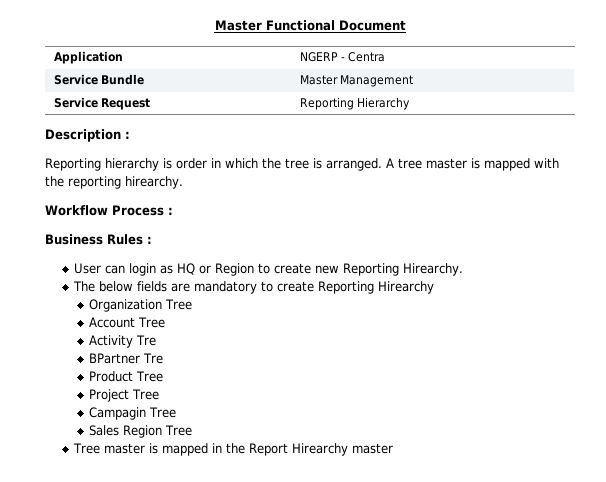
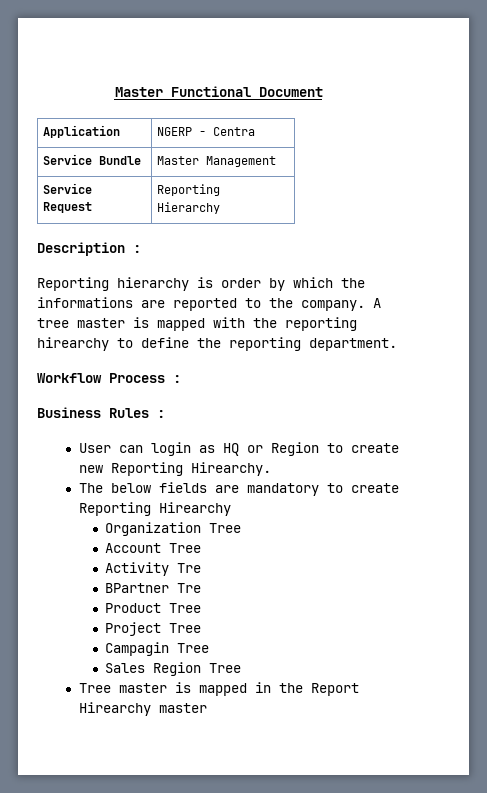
[211,158,221,168] in -> [269,278,285,291] by
[285,158,382,171] tree is arranged. -> [37,297,365,311] informations are reported to the company.
[125,176,183,189] hirearchy. -> [37,337,397,351] hirearchy to define the reporting department.

